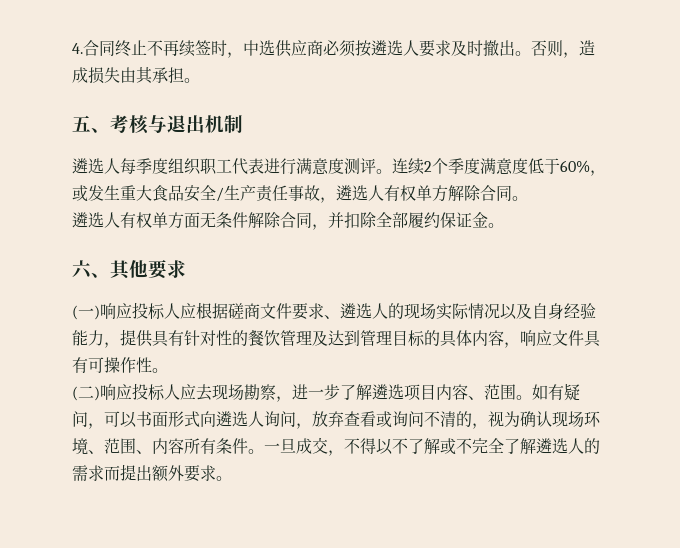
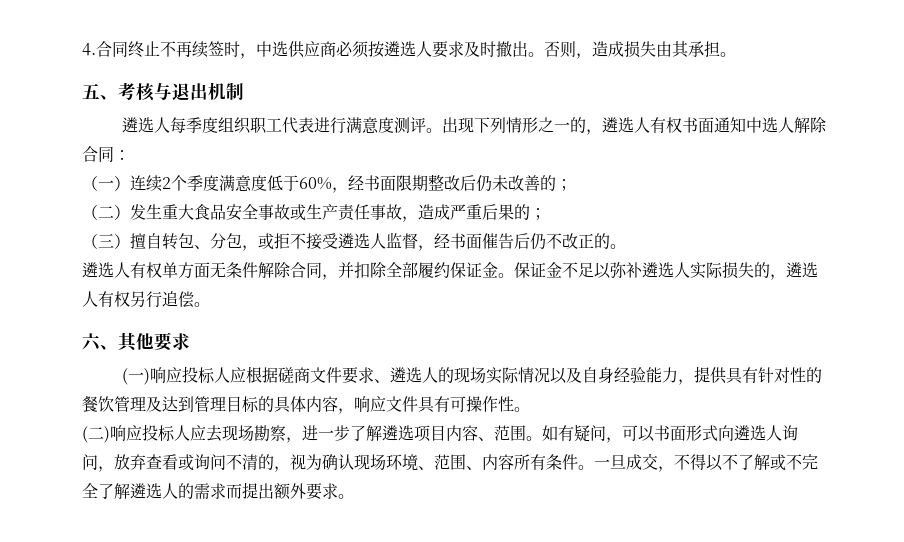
(392, 171) none -> [441,117,827,135] [82,146,130,162] [82,176,130,191] 出现下列情形之一的，遴选人有权书面通知中选人解除合同： // （一）
[72,185,88,202] 或 -> [348,174,572,192] [82,205,130,220] 经书面限期整改后仍未改善的； // （二）
[216,187,224,202] / -> [258,204,306,221] 事故或
[336,185,512,202] 遴选人有权单方解除合同 -> [418,204,546,220] [82,232,610,251] 造成严重后果的； // （三）擅自转包、分包，或拒不接受遴选人监督，经书面催告后仍不改正的
(504, 225) none -> [514,262,818,280] [82,291,210,308] 保证金不足以弥补遴选人实际损失的，遴选人有权另行追偿。

